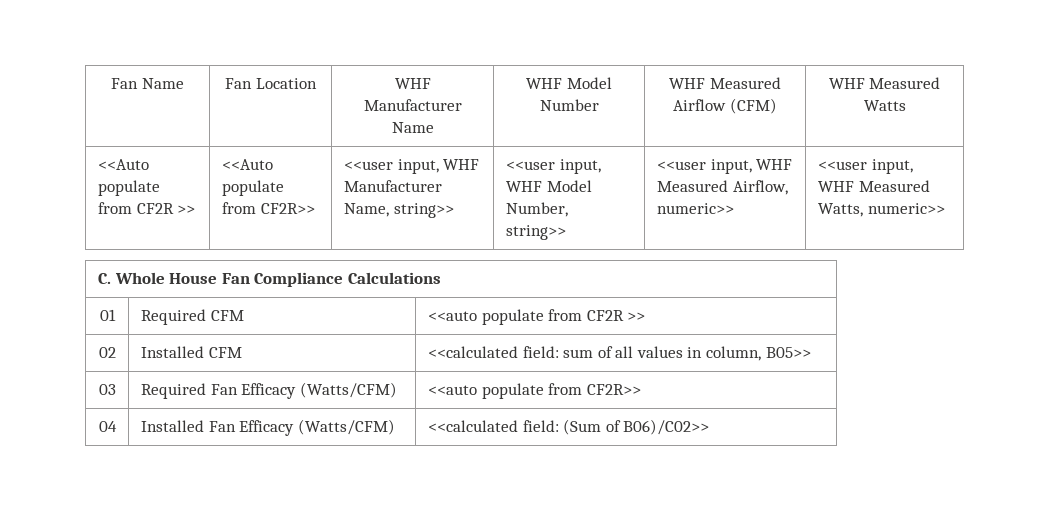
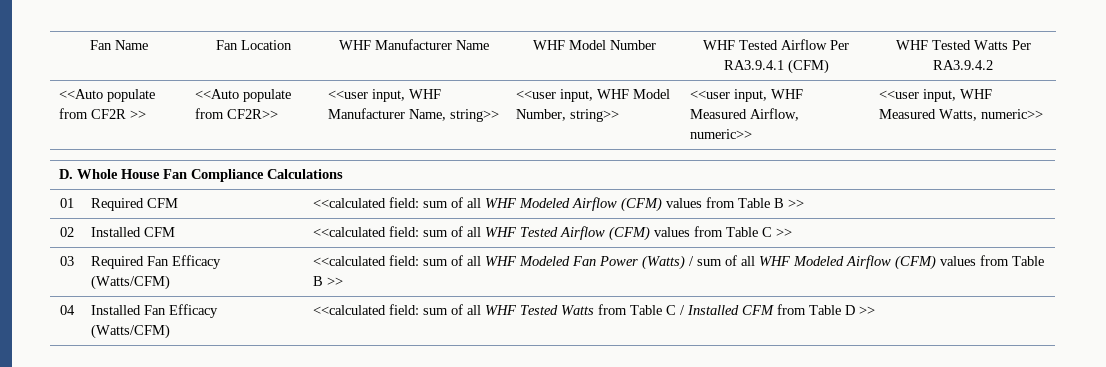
[709,77,781,89] [673,99,727,111] Measured Airflow -> [739,39,849,50] [723,60,784,70] Tested Airflow Per RA3.9.4.1
[869,77,941,89] [863,100,906,111] Measured Watts -> [931,40,1031,50] [933,60,993,70] Tested Watts Per RA3.9.4.2
[97,273,111,284] C. -> [58,169,73,179] D.
[427,309,624,325] <<auto populate from CF2R -> [312,197,784,212] <<calculated field: sum of all WHF Modeled Airflow (CFM) values from Table B
[636,346,811,361] values in column, B05>> -> [484,226,792,241] WHF Tested Airflow (CFM) values from Table C >>
[427,383,641,399] <<auto populate from CF2R>> -> [312,255,1044,270] [312,276,343,286] <<calculated field: sum of all WHF Modeled Fan Power (Watts) / sum of all WHF Modeled Airflow (CFM) values from Table B >>
[563,419,710,435] (Sum of B06)/C02>> -> [422,304,875,315] sum of all WHF Tested Watts from Table C / Installed CFM from Table D >>

